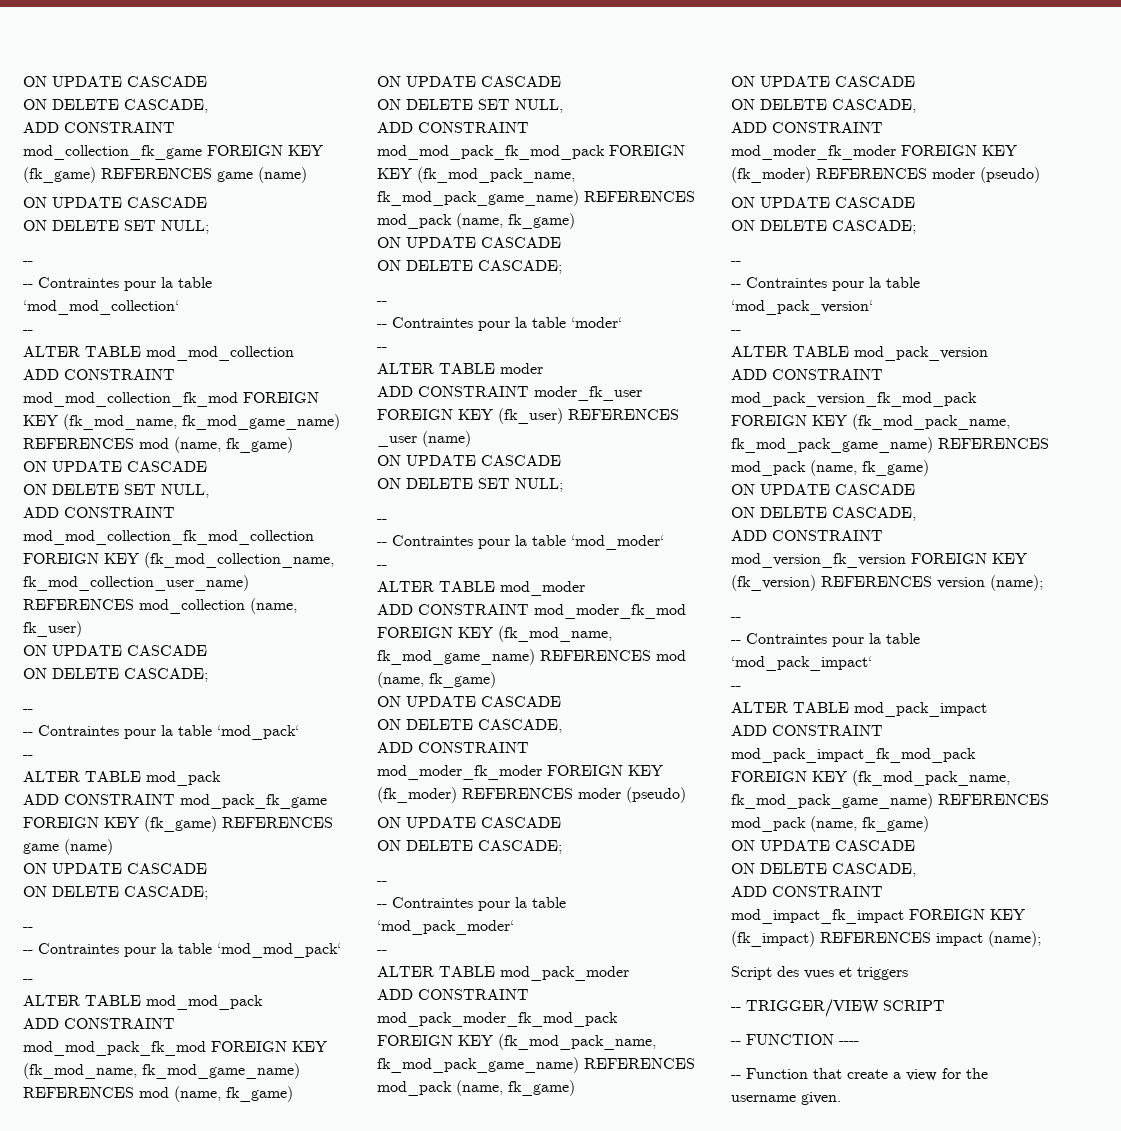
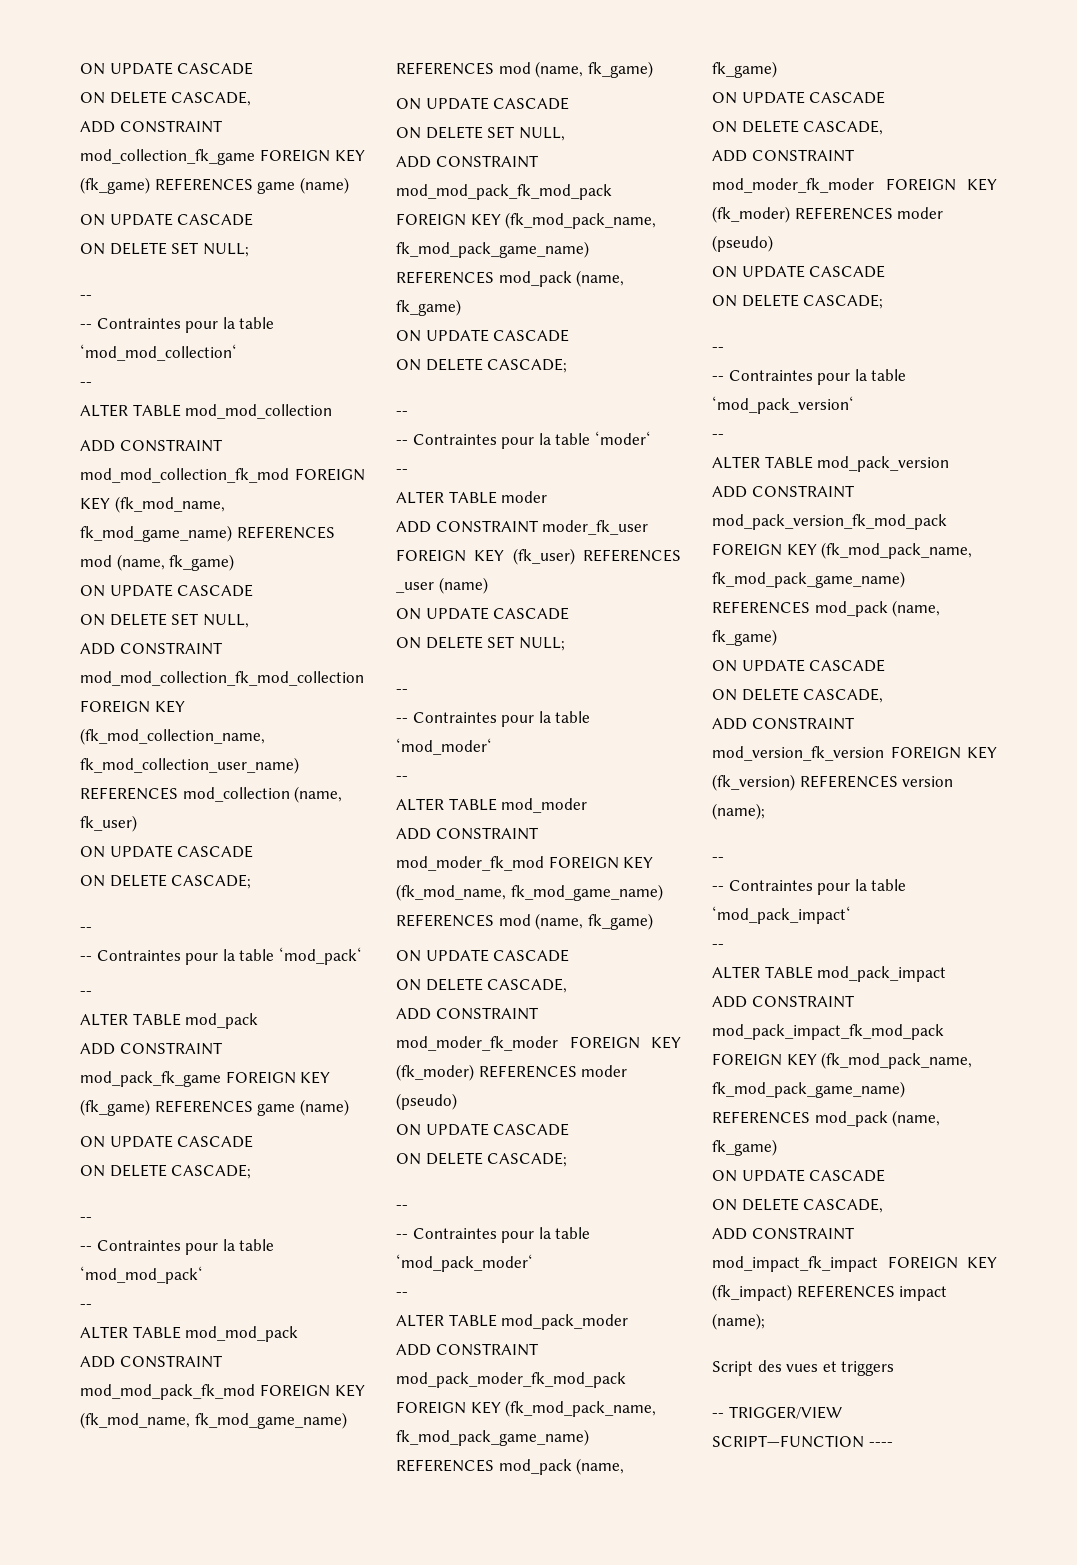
[883,1000,945,1011] [731,1034,859,1045] [731,1068,988,1081] [731,1092,841,1105] SCRIPT // -- FUNCTION ---- // -- Function that create a view for the username given. -> [712,1435,893,1448] SCRIPT—FUNCTION ----

